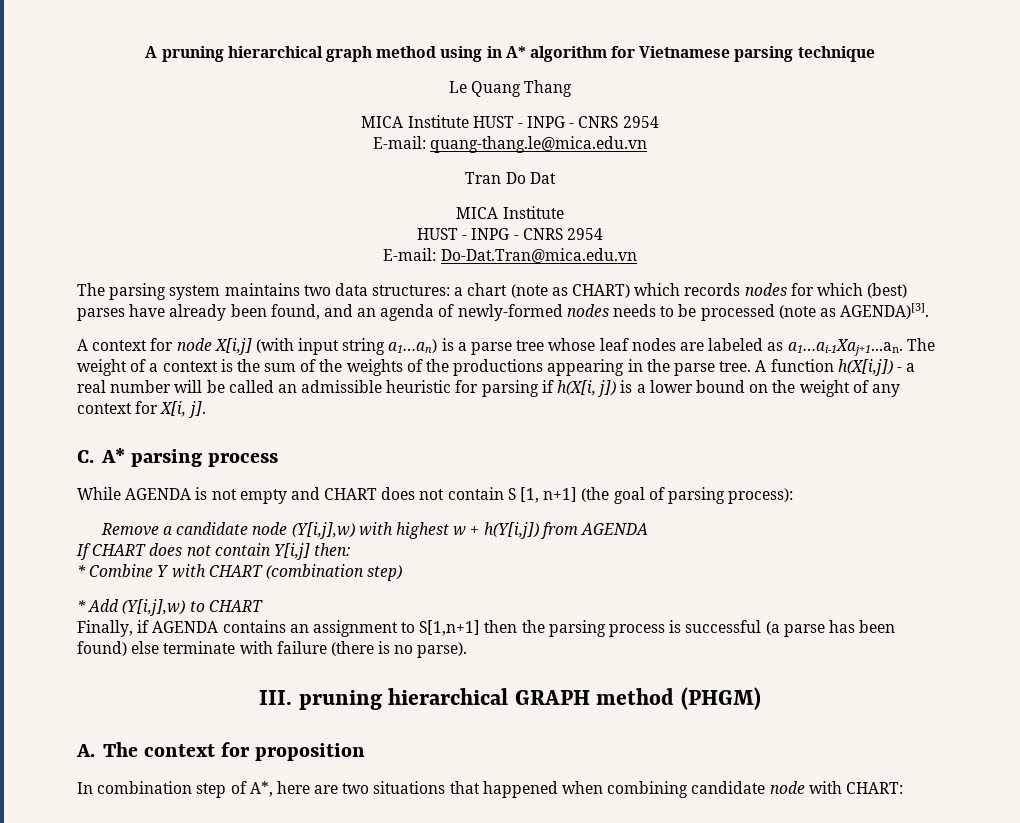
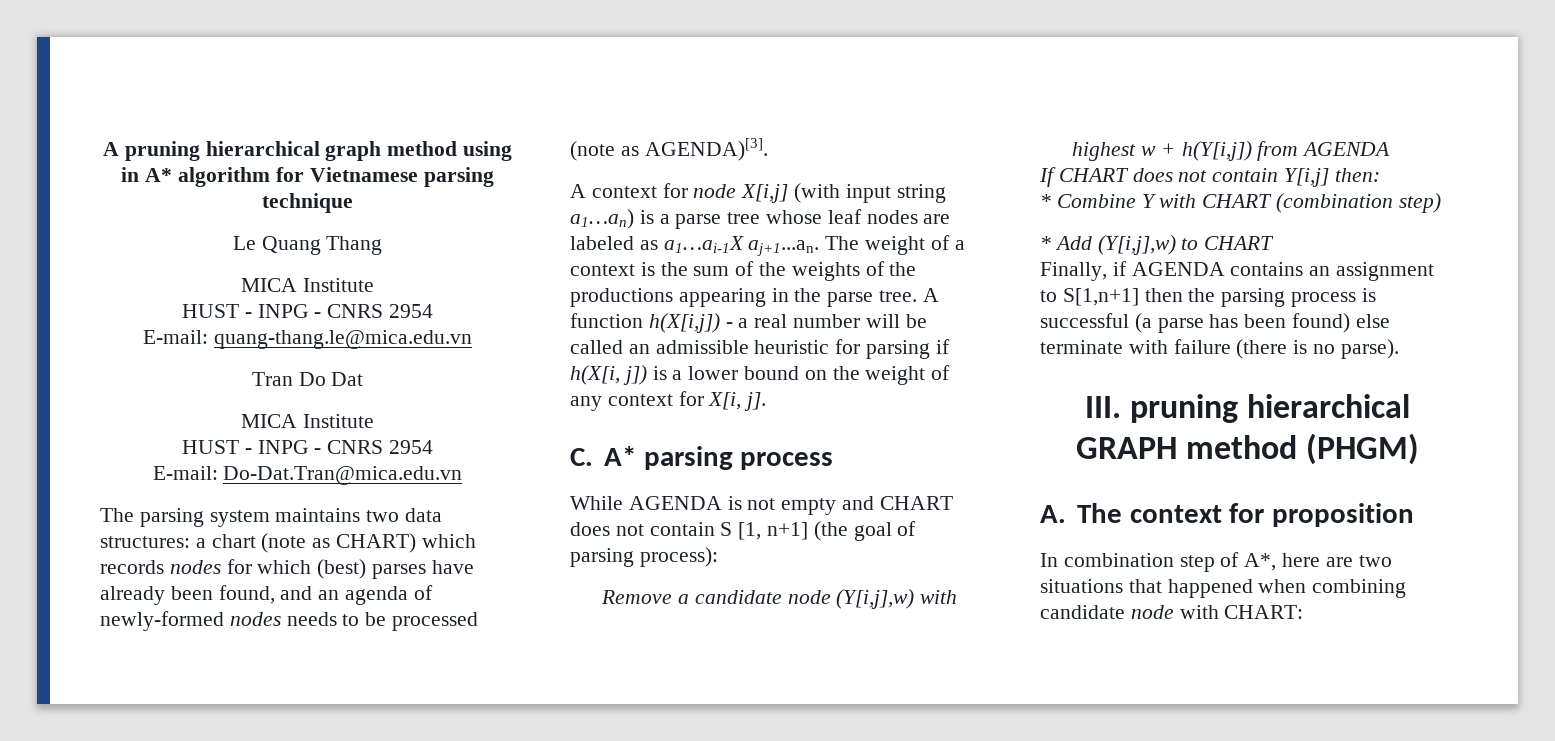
(469, 121) none -> (374, 285) //
[787,339,903,356] a1…ai-1Xaj+1...an. -> [663,236,820,256] a1…ai-1X aj+1...an.

